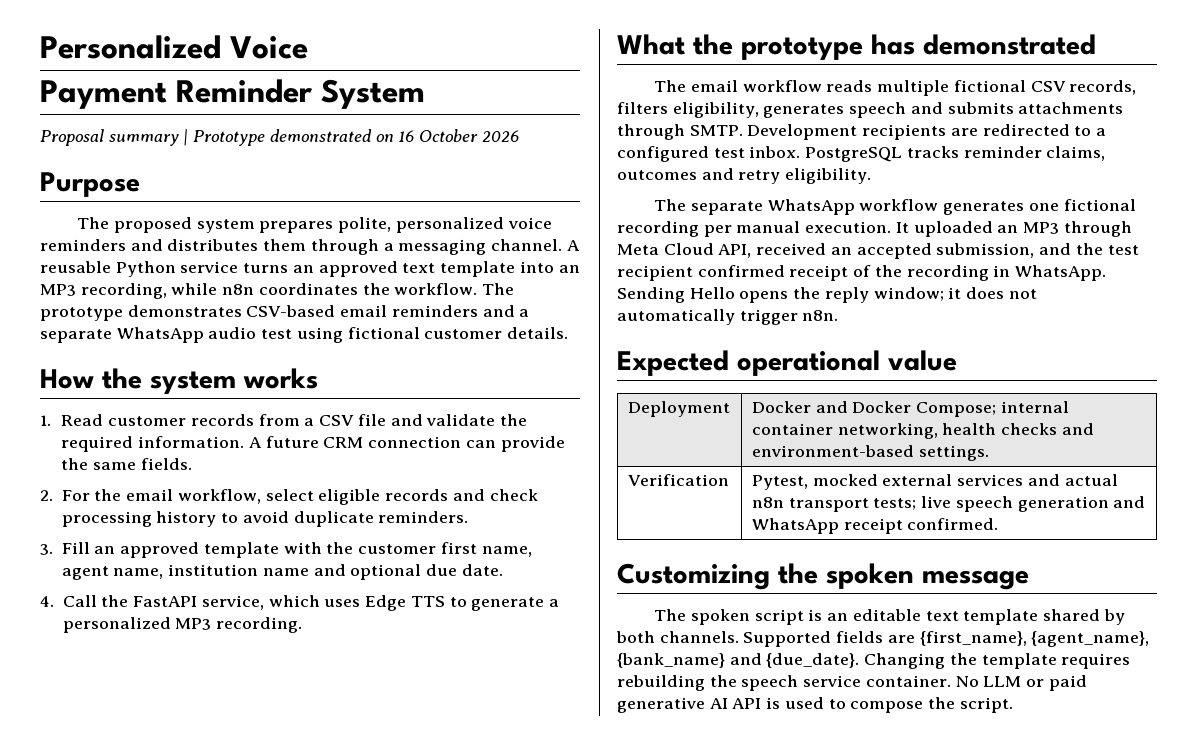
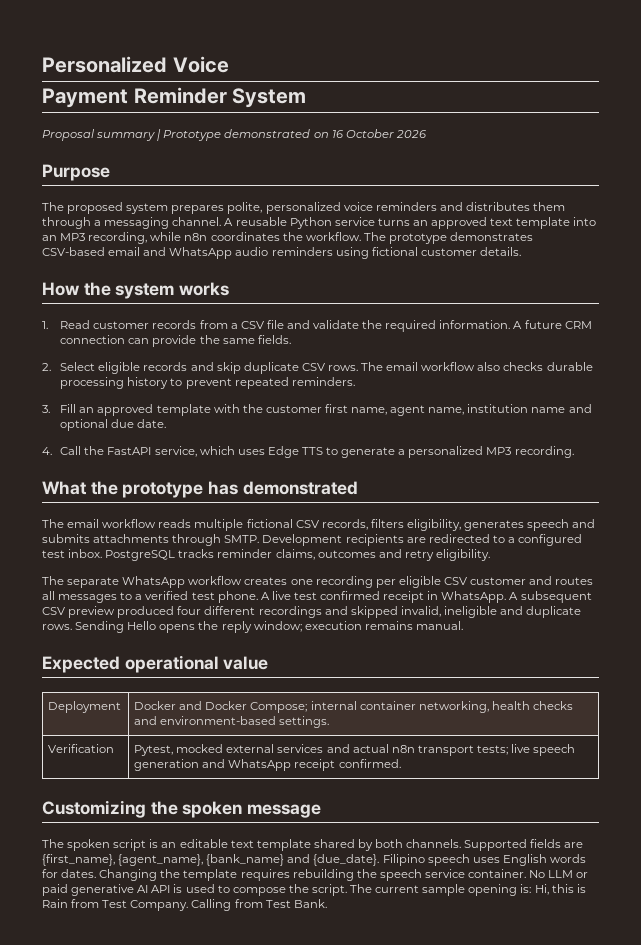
[391,305,530,317] [40,329,112,343] reminders and a separate -> [143,247,167,256] and
[261,329,293,339] test -> [271,247,333,256] reminders
[61,489,538,505] For the email workflow, select eligible records and check -> [60,362,593,374] Select eligible records and skip duplicate CSV rows. The email workflow also checks durable
[242,511,374,527] avoid duplicate -> [185,377,289,389] prevent repeated
[943,199,1136,215] [617,221,1132,237] [617,243,1139,259] [617,265,1107,281] generates one fictional recording per manual execution. It uploaded an MP3 through Meta Cloud API, received an accepted submission, and the test recipient confirmed receipt of the recording in WhatsApp. -> [244,576,594,588] [42,591,592,603] [42,606,582,618] [42,624,72,630] creates one recording per eligible CSV customer and routes all messages to a verified test phone. A live test confirmed receipt in WhatsApp. A subsequent CSV preview produced four different recordings and skipped invalid, ineligible and duplicate rows.
[948,287,1037,299] [617,309,839,325] it does not automatically trigger n8n. -> [304,621,463,630] execution remains manual.
(860, 660) none -> [382,854,586,866] [42,869,97,878] Filipino speech uses English words for dates.
(1013, 705) none -> [350,884,586,896] [42,899,327,911] The current sample opening is: Hi, this is Rain from Test Company. Calling from Test Bank.

